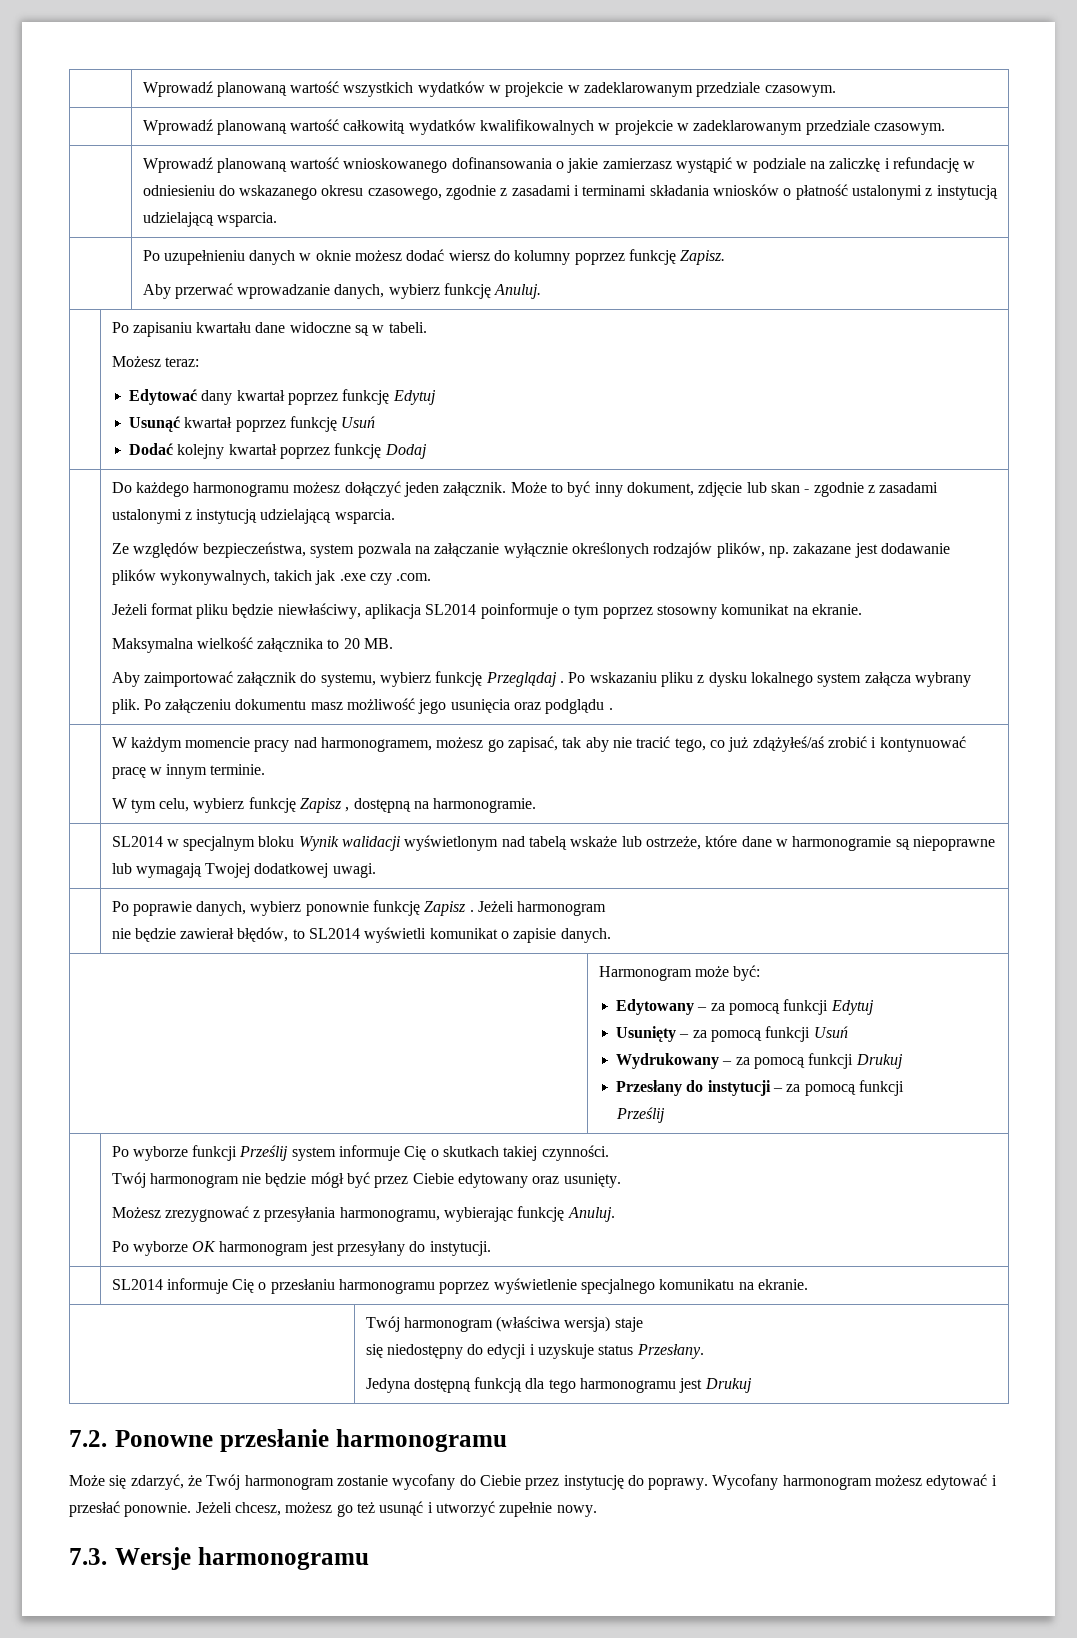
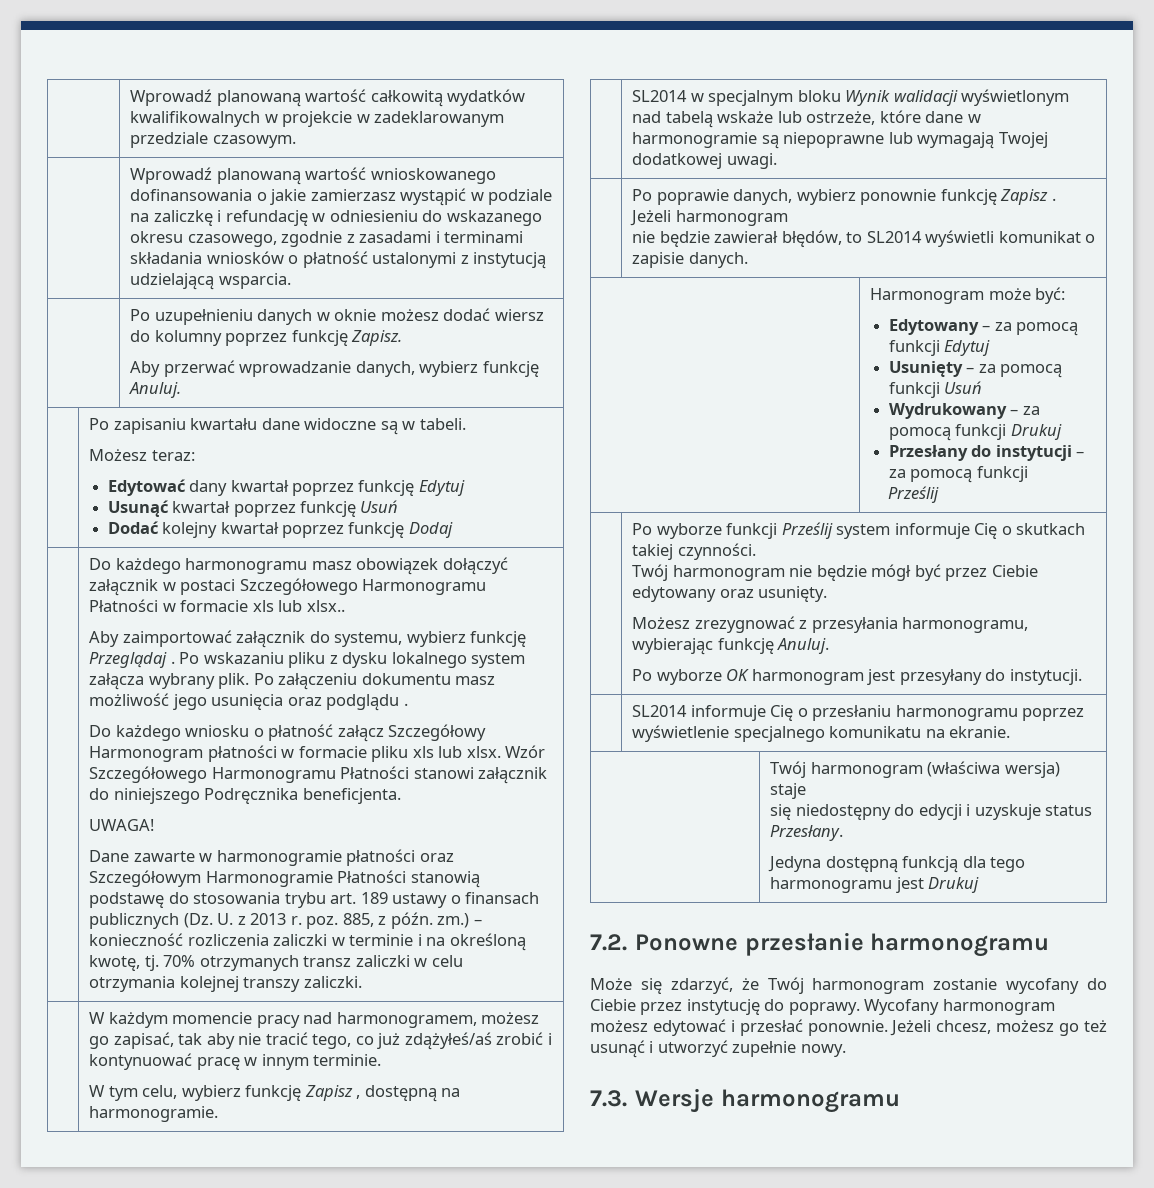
[142,81,836,97] | Wprowadź planowaną wartość wszystkich wydatków w projekcie w zadeklarowanym przedziale czasowym. // -> (130, 97) none
[293,481,939,497] [111,509,395,524] [111,542,950,558] [111,569,432,585] [111,603,862,619] [111,637,394,653] możesz dołączyć jeden załącznik. Może to być inny dokument, zdjęcie lub skan - zgodnie z zasadami ustalonymi z instytucją udzielającą wsparcia. // Ze względów bezpieczeństwa, system pozwala na załączanie wyłącznie określonych rodzajów plików, np. zakazane jest dodawanie plików wykonywalnych, takich jak .exe czy .com. // Jeżeli format pliku będzie niewłaściwy, aplikacja SL2014 poinformuje o tym poprzez stosowny komunikat na ekranie. // Maksymalna wielkość załącznika to 20 MB. -> [311,557,508,575] [89,578,487,596] [89,599,345,612] masz obowiązek dołączyć załącznik w postaci Szczegółowego Harmonogramu Płatności w formacie xls lub xlsx..
(613, 709) none -> [89,724,487,742] [89,745,546,762] [89,766,548,784] [89,788,401,804] [89,819,155,831] [89,849,454,866] [89,870,480,888] [89,892,540,908] [89,912,482,929] [89,933,526,951] [89,955,463,971] [89,976,362,992] // Do każdego wniosku o płatność załącz Szczegółowy Harmonogram płatności w formacie pliku xls lub xlsx. Wzór Szczegółowego Harmonogramu Płatności stanowi załącznik do niniejszego Podręcznika beneficjenta. // UWAGA! // Dane zawarte w harmonogramie płatności oraz Szczegółowym Harmonogramie Płatności stanowią podstawę do stosowania trybu art. 189 ustawy o finansach publicznych (Dz. U. z 2013 r. poz. 885, z późn. zm.) – konieczność rozliczenia zaliczki w terminie i na określoną kwotę, tj. 70% otrzymanych transz zaliczki w celu otrzymania kolejnej transzy zaliczki.

